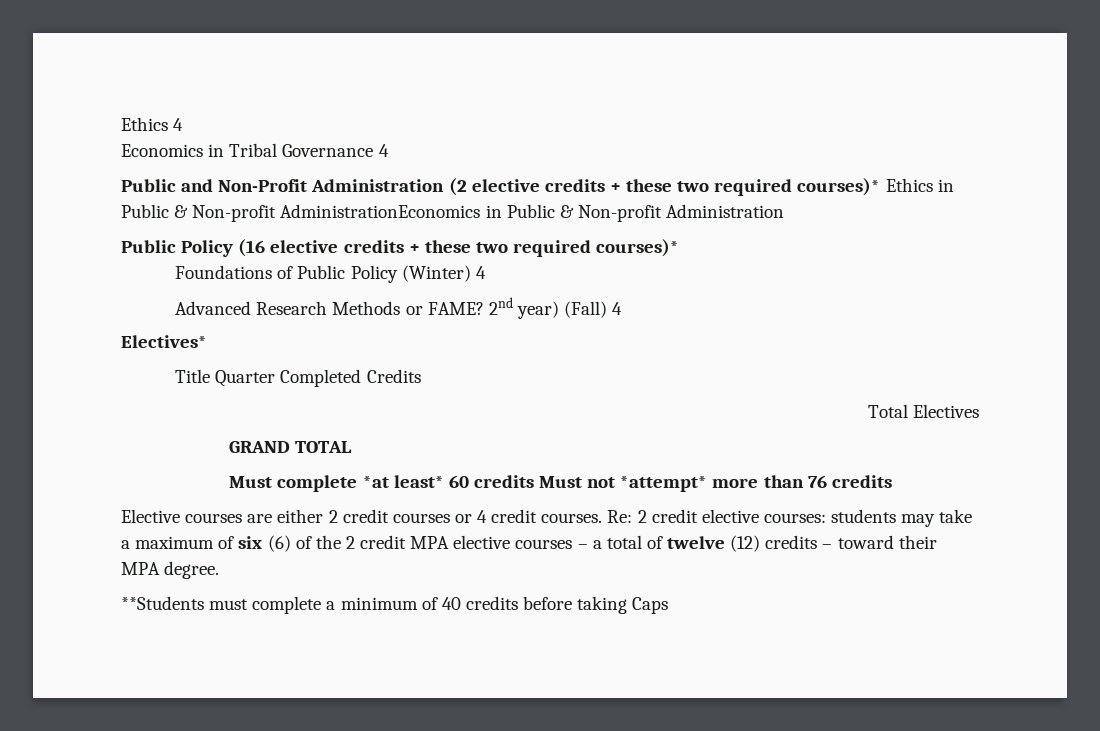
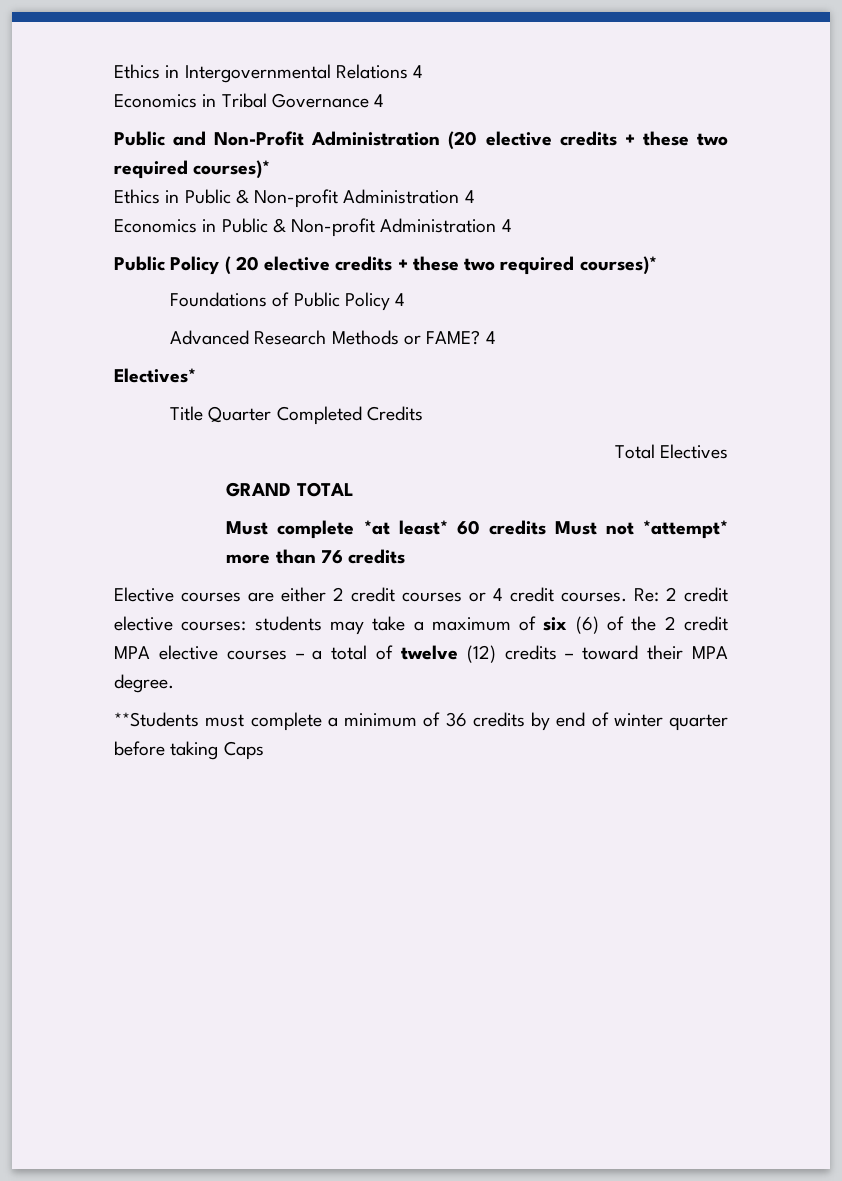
[121,117,168,131] Ethics -> [114,64,408,83] Ethics in Intergovernmental Relations
[448,178,881,196] (2 elective credits + these two required courses)* -> [448,131,728,150] [114,160,271,179] (20 elective credits + these two required courses)* //
[280,204,785,222] [121,239,266,257] AdministrationEconomics in Public & Non-profit Administration // Public Policy (16 -> [343,189,475,204] [114,218,512,237] [114,256,259,275] Administration 4 // Economics in Public & Non-profit Administration 4 // Public Policy ( 20
[401,265,471,282] (Winter) -> (390, 301) none
[488,297,608,319] 2nd year) (Fall) -> (481, 337) none
[441,596,518,610] 40 credits -> [445,712,728,731] 36 credits by end of winter quarter

